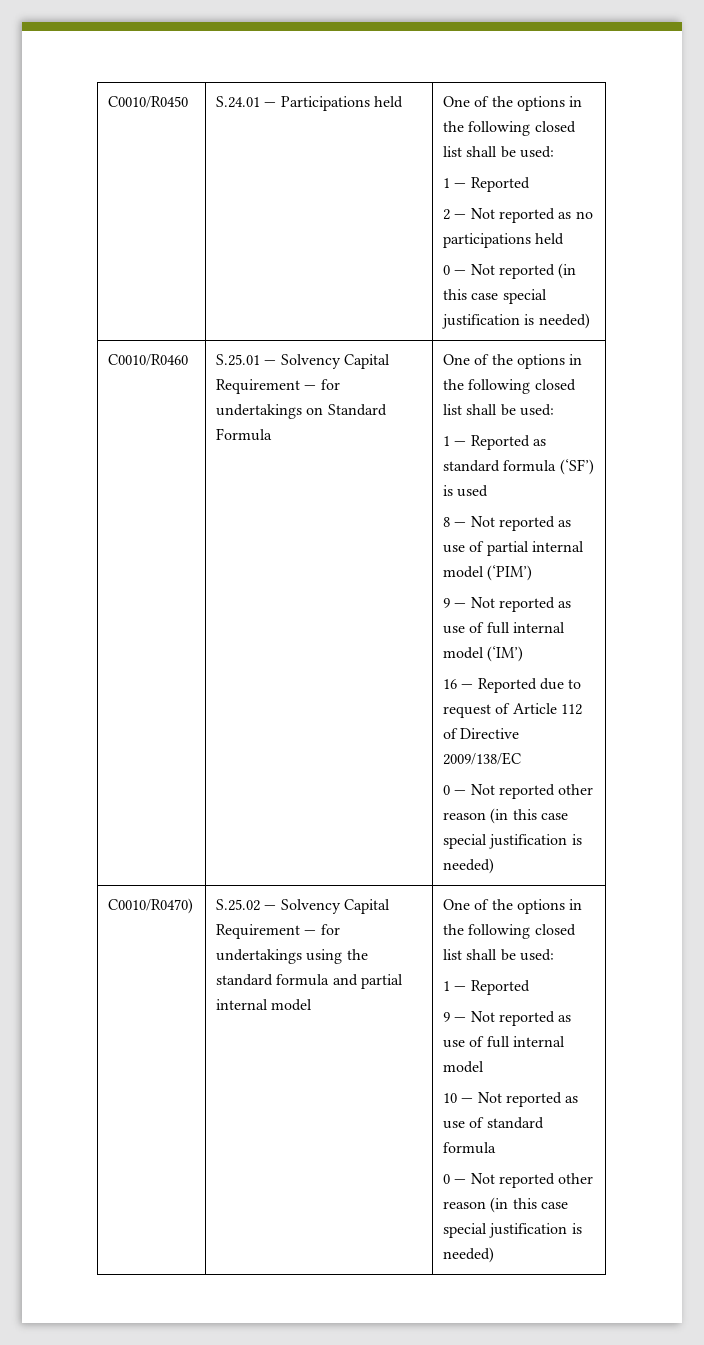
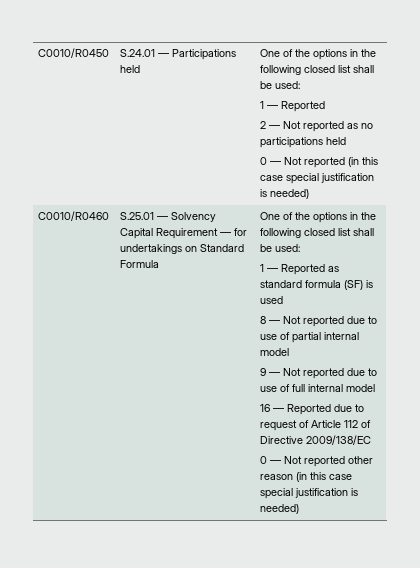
[559,459,594,475] (‘SF’) -> [344,280,364,290] (SF)
[558,520,572,527] as -> [347,316,378,324] due to
[487,565,533,581] [443,597,572,612] [443,622,566,634] [443,646,524,662] (‘PIM’) // 9 — Not reported as use of full internal model (‘IM’) -> [260,368,378,379] [260,384,376,392] // 9 — Not reported due to use of full internal model
[108,898,194,914] [216,899,391,914] [216,924,340,939] [216,949,368,964] [216,974,404,989] [216,999,313,1011] [443,899,583,914] [443,924,576,939] [443,949,555,961] [443,980,530,995] [443,1011,572,1026] [443,1036,566,1048] [443,1061,485,1073] [443,1092,579,1107] [443,1117,544,1129] [443,1142,497,1154] [443,1173,594,1188] [443,1197,569,1213] [443,1223,582,1238] [443,1247,495,1263] // C0010/R0470) | S.25.02 — Solvency Capital Requirement — for undertakings using the standard formula and partial internal model | One of the options in the following closed list shall be used: // 1 — Reported // 9 — Not reported as use of full internal model // 10 — Not reported as use of standard formula // 0 — Not reported other reason (in this case special justification is needed) -> (300, 509) none

